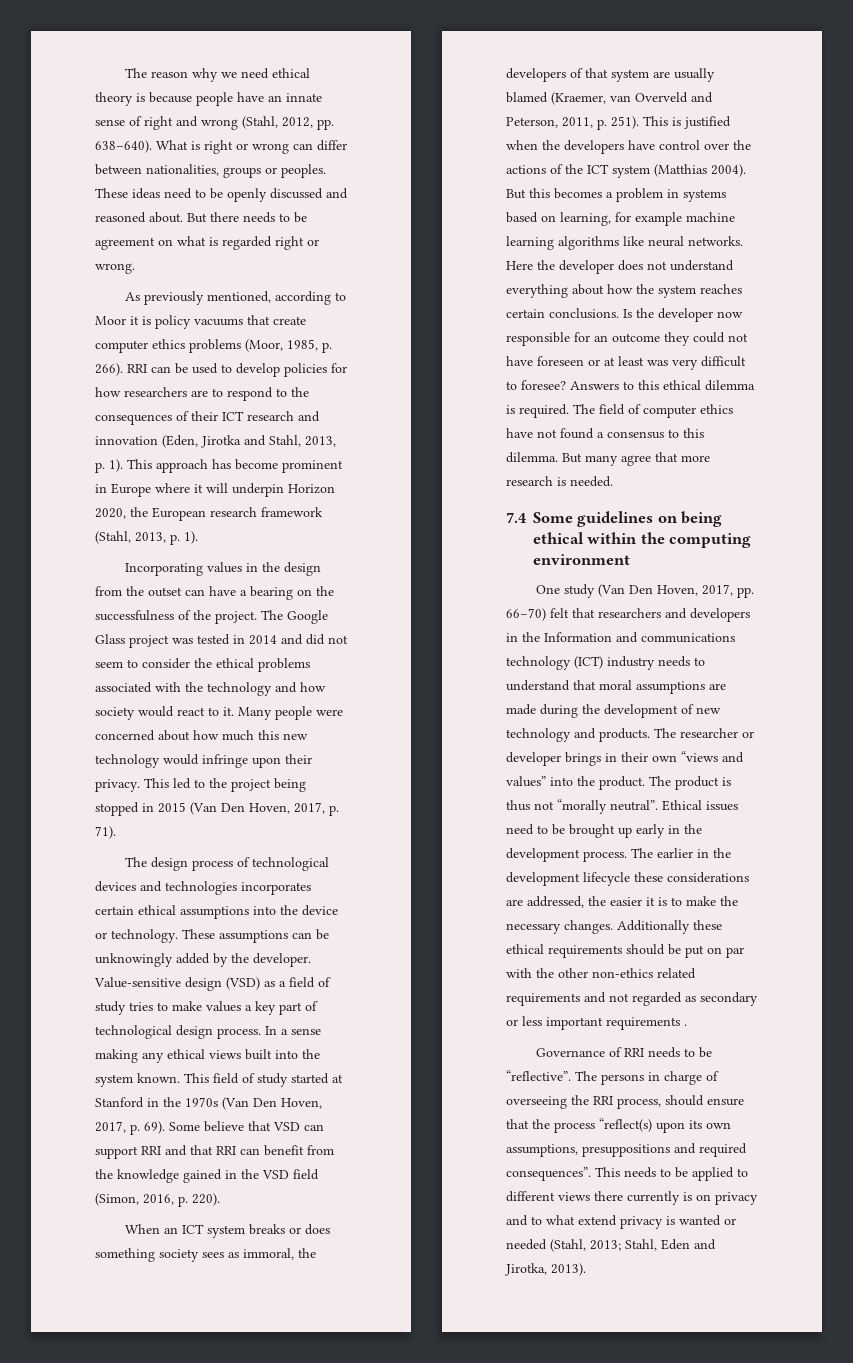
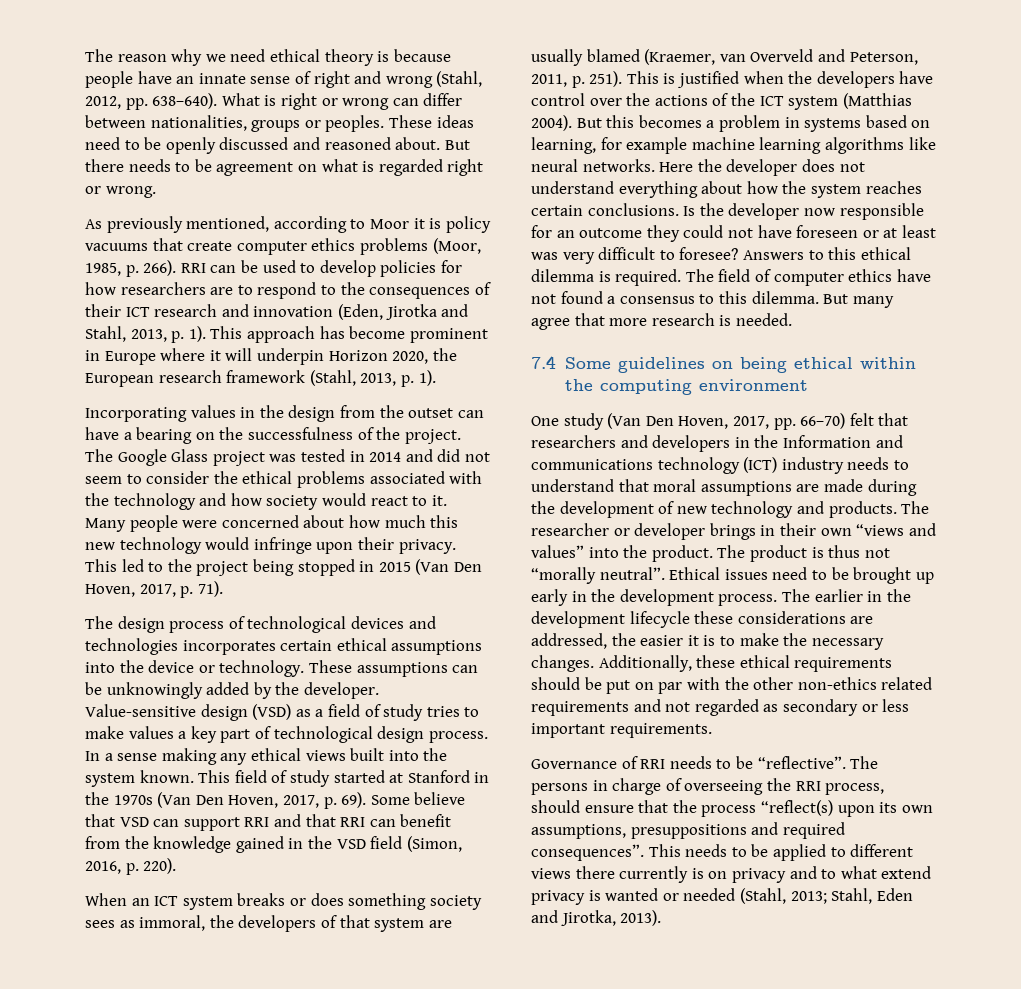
[617,920,690,934] Additionally -> [598,655,692,672] Additionally,
[606,1017,687,1030] requirements . -> [609,723,712,738] requirements.

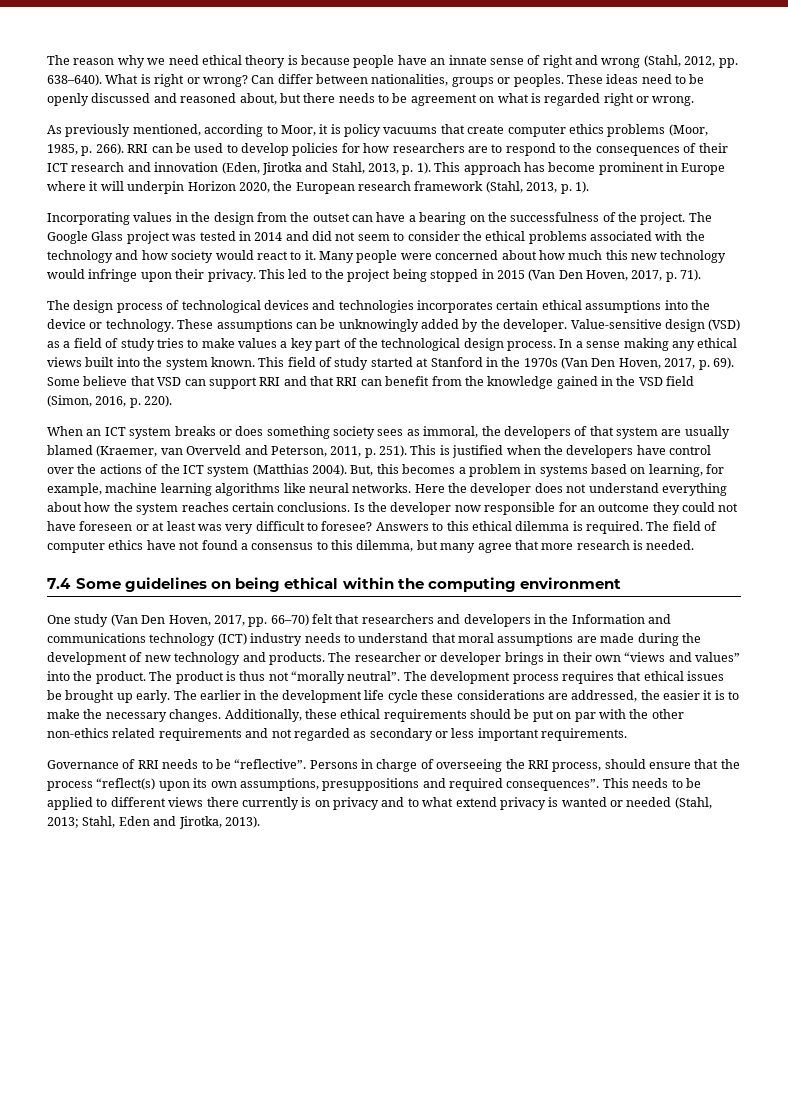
[342,98,419,110] wrong can -> [202,75,275,87] wrong? Can
[395,137,470,150] about. But -> [239,93,301,105] about, but
[369,219,409,229] Moor -> [280,125,316,136] Moor,
(271, 732) none -> [358,338,378,348] the
[576,118,602,128] But -> [350,465,374,476] But,
[626,137,688,154] example -> [47,483,102,496] example,
[751,291,849,304] dilemma. But -> [356,540,438,552] dilemma, but
[669,567,934,584] [531,589,778,606] Ethical issues need to be brought up early in the development process. -> [403,671,724,684] [47,690,171,703] The development process requires that ethical issues be brought up early.
[629,611,690,628] lifecycle -> [364,690,418,703] life cycle
[850,756,879,769] [531,783,588,795] The persons -> [309,760,358,769] Persons

